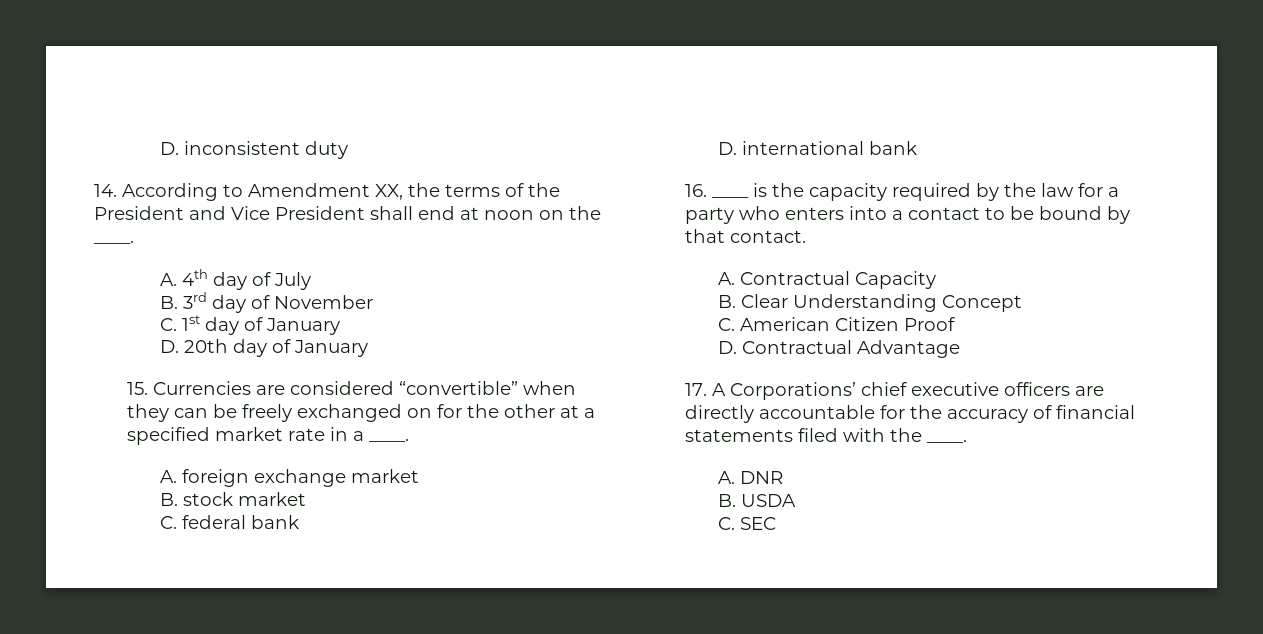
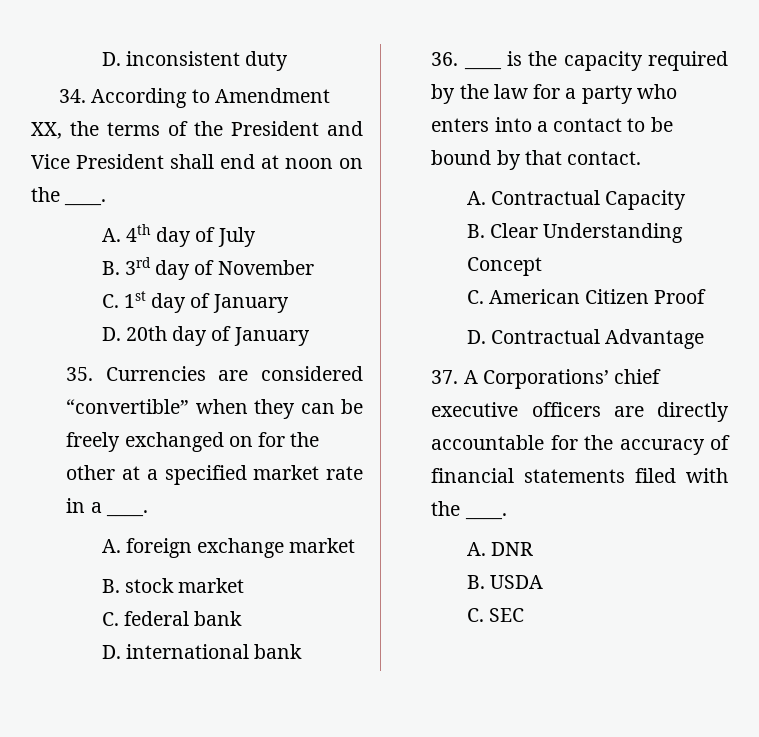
[94,184,117,197] 14. -> [58,89,86,103] 34.
[127,382,149,395] 15. -> [66,367,94,381] 35.
[685,184,708,197] 16. -> [431,52,459,66] 36.
[685,383,708,396] 17. -> [431,370,459,384] 37.

